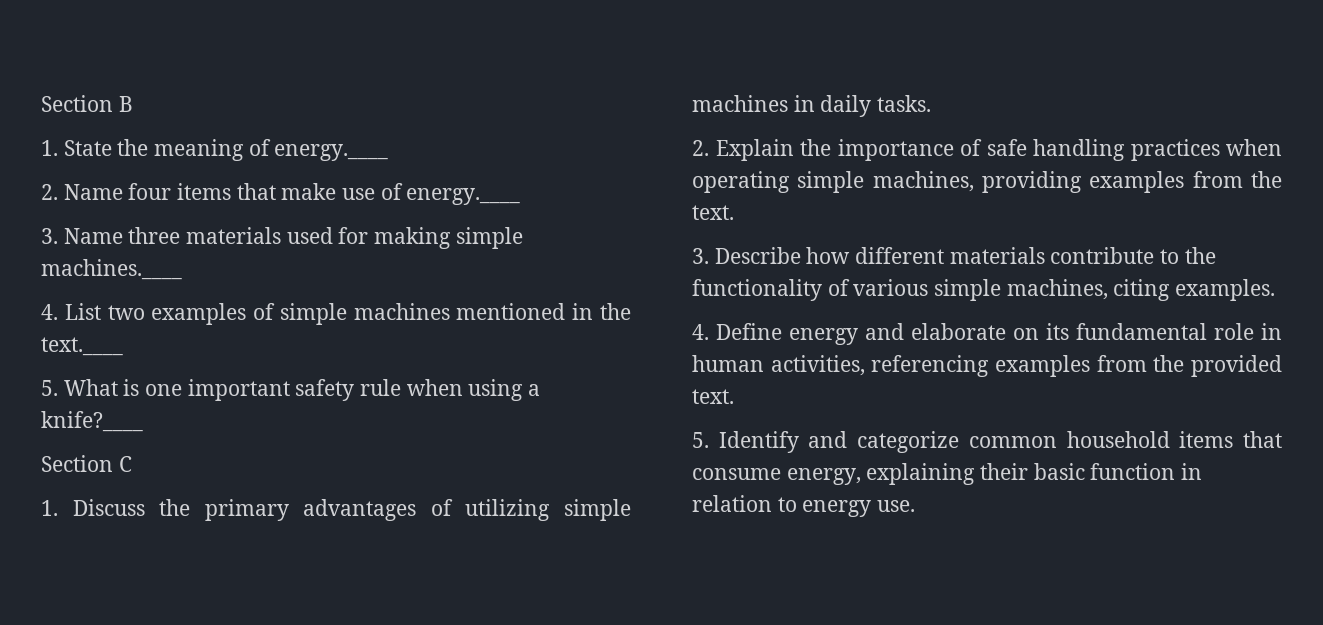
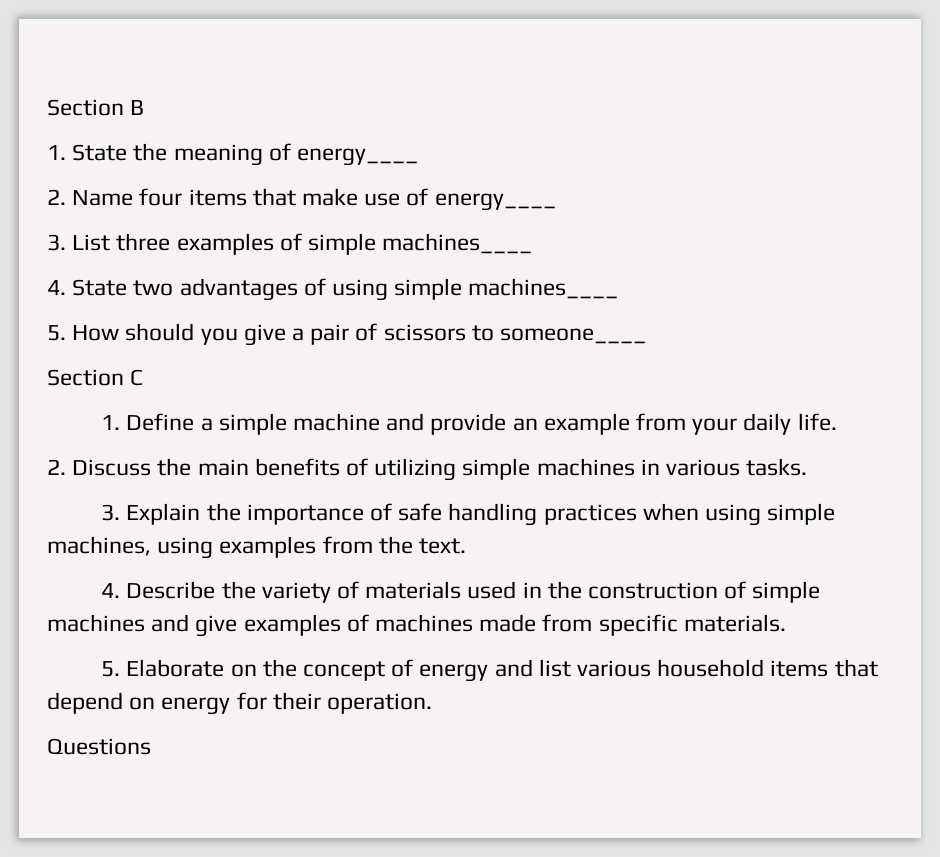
[274,144,389,161] energy.____ -> [297,148,419,166] energy____
[406,188,521,205] [41,227,523,249] [41,259,182,280] [41,303,632,325] [41,337,123,356] [41,379,541,401] [41,411,143,432] [41,455,132,472] [41,499,417,521] energy.____ // 3. Name three materials used for making simple machines.____ // 4. List two examples of simple machines mentioned in the text.____ // 5. What is one important safety rule when using a knife?____ // Section C // 1. Discuss the primary advantages -> [434,193,556,211] [47,233,533,255] [47,278,619,301] [47,323,647,346] [47,369,144,386] [101,413,837,435] [47,458,340,476] energy____ // 3. List three examples of simple machines____ // 4. State two advantages of using simple machines____ // 5. How should you give a pair of scissors to someone____ // Section C // 1. Define a simple machine and provide an example from your daily life. // 2. Discuss the main benefits
[820,95,872,117] daily -> [666,459,741,476] various
[692,140,709,156] 2. -> [101,504,121,521] 3.
[692,171,1082,193] operating simple machines, providing -> [705,503,836,526] [47,536,214,559] using simple machines, using
[692,247,1216,264] [692,279,1276,301] [692,323,1282,345] [692,355,1282,377] [692,389,734,404] [692,431,1282,453] [692,463,1203,485] [692,495,916,517] 3. Describe how different materials contribute to the functionality of various simple machines, citing examples. // 4. Define energy and elaborate on its fundamental role in human activities, referencing examples from the provided text. // 5. Identify and categorize common household items that consume energy, explaining their basic function in relation to energy use. -> [101,581,821,603] [47,614,786,637] [101,659,878,682] [47,692,433,715] [47,738,151,755] 4. Describe the variety of materials used in the construction of simple machines and give examples of machines made from specific materials. // 5. Elaborate on the concept of energy and list various household items that depend on energy for their operation. // Questions

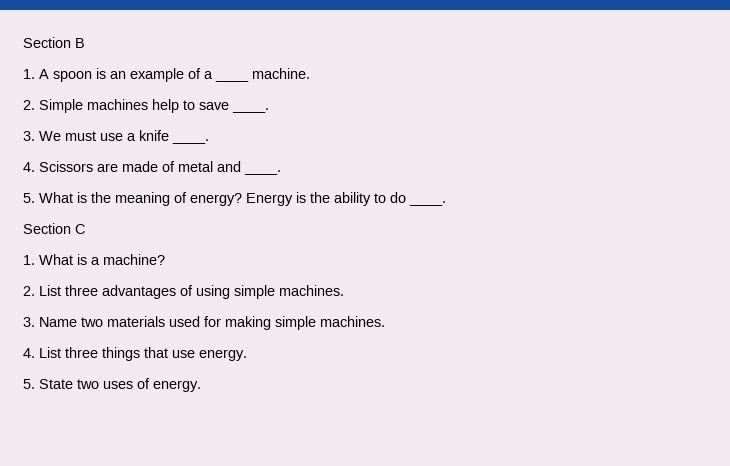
[72,143,419,166] [47,188,556,211] [47,233,533,255] [47,278,619,301] [47,323,647,346] [47,369,144,386] [101,413,837,435] [47,458,808,481] [101,503,836,526] [47,536,467,559] [101,581,821,603] [47,614,786,637] [101,659,878,682] [47,692,433,715] [47,738,151,755] State the meaning of energy____ // 2. Name four items that make use of energy____ // 3. List three examples of simple machines____ // 4. State two advantages of using simple machines____ // 5. How should you give a pair of scissors to someone____ // Section C // 1. Define a simple machine and provide an example from your daily life. // 2. Discuss the main benefits of utilizing simple machines in various tasks. // 3. Explain the importance of safe handling practices when using simple machines, using examples from the text. // 4. Describe the variety of materials used in the construction of simple machines and give examples of machines made from specific materials. // 5. Elaborate on the concept of energy and list various household items that depend on energy for their operation. // Questions -> [39,68,213,82] [215,79,249,82] [252,68,310,79] [23,99,269,113] [23,130,209,144] [23,161,281,175] [23,192,446,206] [23,223,85,234] [23,254,165,265] [23,285,344,299] [23,316,385,330] [23,347,247,361] [23,378,201,392] A spoon is an example of a ____ machine. // 2. Simple machines help to save ____. // 3. We must use a knife ____. // 4. Scissors are made of metal and ____. // 5. What is the meaning of energy? Energy is the ability to do ____. // Section C // 1. What is a machine? // 2. List three advantages of using simple machines. // 3. Name two materials used for making simple machines. // 4. List three things that use energy. // 5. State two uses of energy.

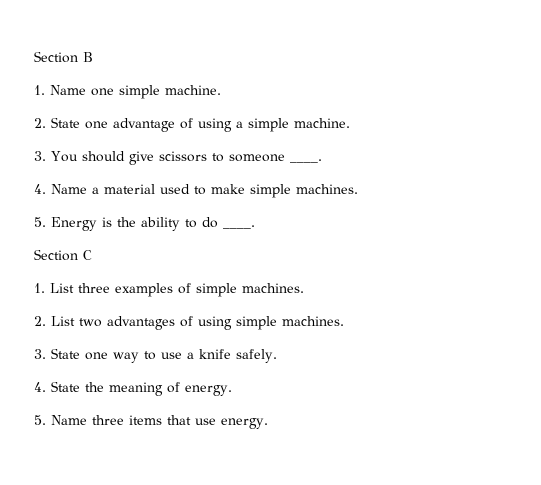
[39,68,213,82] [215,79,249,82] [252,68,310,79] [23,99,269,113] [23,130,209,144] [23,161,281,175] [23,192,242,206] A spoon is an example of a ____ machine. // 2. Simple machines help to save ____. // 3. We must use a knife ____. // 4. Scissors are made of metal and ____. // 5. What is the meaning of energy? -> [50,85,221,99] [34,117,350,132] [34,151,322,165] [34,184,358,198] [34,217,46,227] Name one simple machine. // 2. State one advantage of using a simple machine. // 3. You should give scissors to someone ____. // 4. Name a material used to make simple machines. // 5.
[39,254,165,265] What is a machine? -> [50,283,304,297] List three examples of simple machines.
[65,285,98,296] three -> [79,318,102,327] two
[39,316,385,330] [23,347,247,361] [23,378,150,389] Name two materials used for making simple machines. // 4. List three things that use energy. // 5. State two uses of -> [51,348,277,363] [34,381,232,396] [34,415,216,425] State one way to use a knife safely. // 4. State the meaning of energy. // 5. Name three items that use

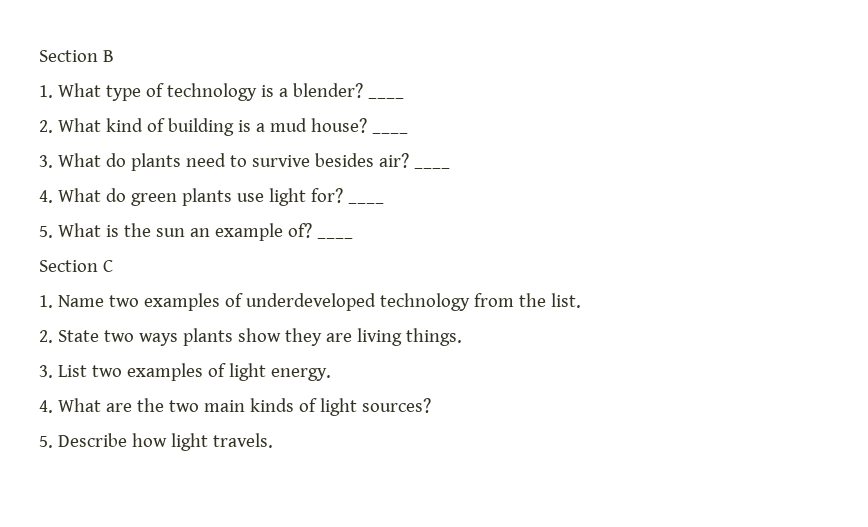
[50,85,221,99] [34,117,350,132] [34,151,322,165] [34,184,358,198] [34,217,97,231] Name one simple machine. // 2. State one advantage of using a simple machine. // 3. You should give scissors to someone ____. // 4. Name a material used to make simple machines. // 5. Energy -> [57,83,404,101] [39,118,408,136] [39,153,450,171] [39,188,384,206] [39,223,101,238] What type of technology is a blender? ____ // 2. What kind of building is a mud house? ____ // 3. What do plants need to survive besides air? ____ // 4. What do green plants use light for? ____ // 5. What
[141,217,255,231] [34,249,92,261] [34,283,304,297] [34,316,344,330] [34,348,277,363] [34,381,232,396] [34,415,268,429] ability to do ____. // Section C // 1. List three examples of simple machines. // 2. List two advantages of using simple machines. // 3. State one way to use a knife safely. // 4. State the meaning of energy. // 5. Name three items that use energy. -> [155,223,353,241] [39,260,113,272] [39,293,581,311] [39,328,462,346] [39,363,331,381] [39,398,431,416] [39,433,273,451] sun an example of? ____ // Section C // 1. Name two examples of underdeveloped technology from the list. // 2. State two ways plants show they are living things. // 3. List two examples of light energy. // 4. What are the two main kinds of light sources? // 5. Describe how light travels.

